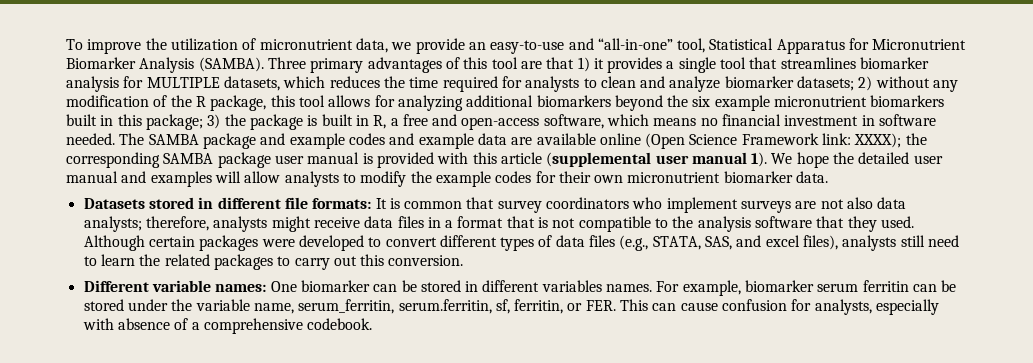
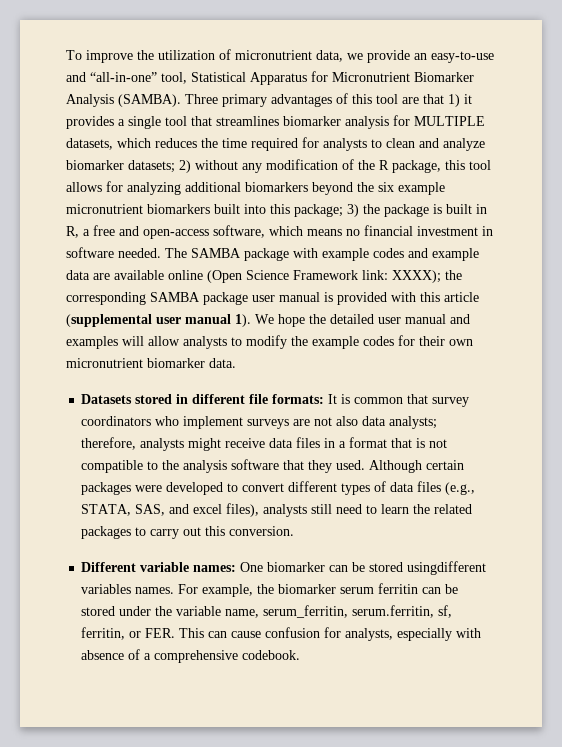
[100,115,114,126] in -> [244,204,266,214] into
[260,133,286,145] and -> [293,248,318,258] with
[465,280,540,292] in different -> [407,561,487,575] usingdifferent
(741, 288) none -> [257,584,275,594] the

